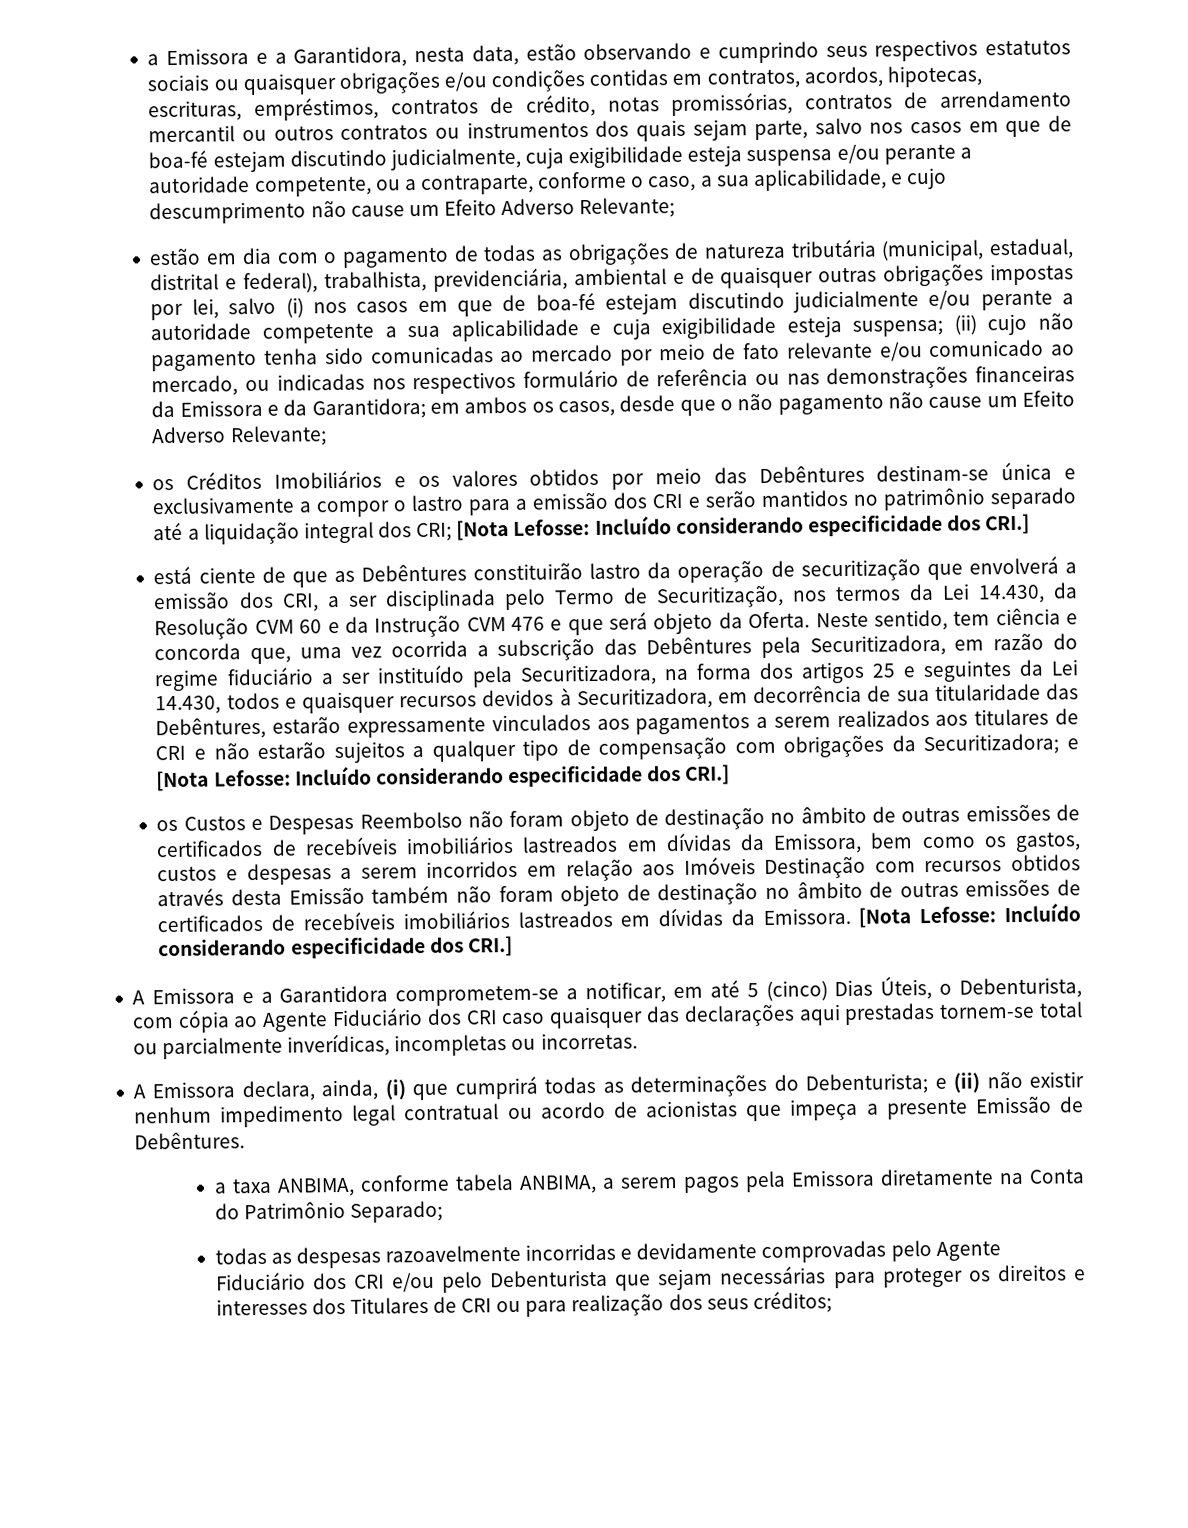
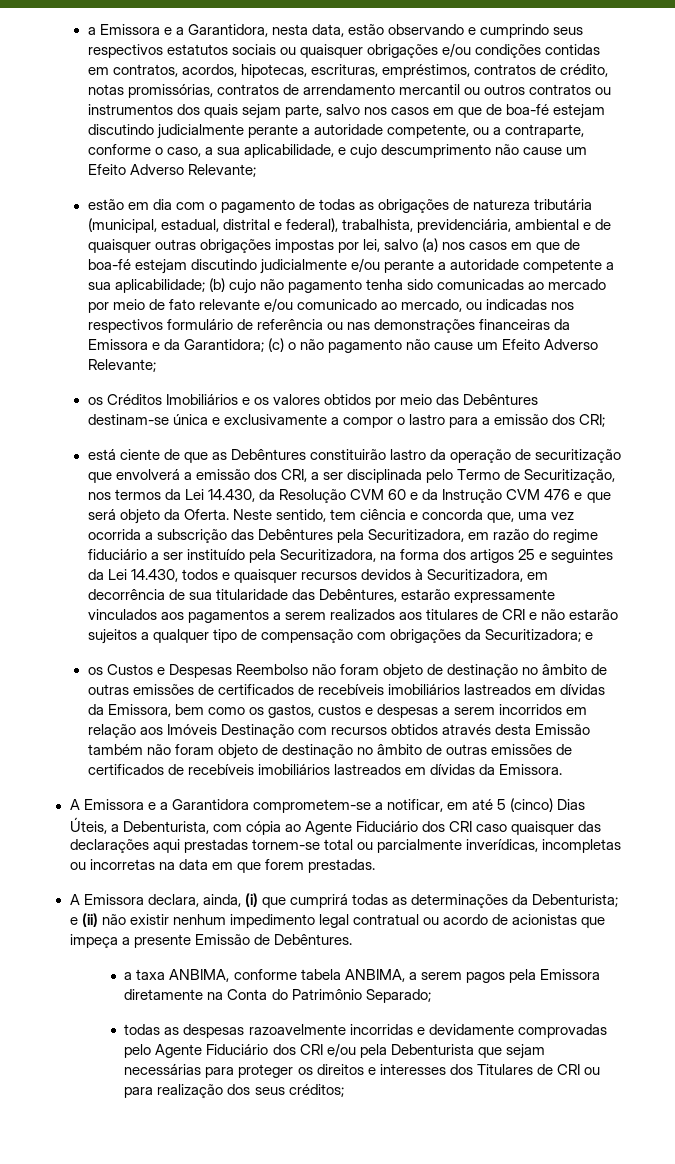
[389,144,880,171] judicialmente, cuja exigibilidade esteja suspensa e/ou -> [156,124,244,139] judicialmente
[285,297,304,318] (i) -> [422,238,439,252] (a)
[450,314,977,342] aplicabilidade e cuja exigibilidade esteja suspensa; (ii) -> [114,278,225,293] aplicabilidade; (b)
[430,395,716,417] em ambos os casos, desde que -> [267,338,284,352] (c)
[652,487,1076,511] [153,513,1031,545] CRI e serão mantidos no patrimônio separado até a liquidação integral dos CRI; [Nota Lefosse: Incluído considerando especificidade dos CRI.] -> [579,414,606,427] CRI;
[156,764,731,792] [Nota Lefosse: Incluído considerando especificidade dos CRI.] -> (594, 636) none
[858,903,1082,928] [158,935,513,959] [Nota Lefosse: Incluído considerando especificidade dos CRI.] -> (563, 769) none
[939,983,953,995] o -> [110,824,119,832] a
[540,1032,638,1050] incorretas. -> [89,859,375,873] incorretas na data em que forem prestadas.
[773,1074,799,1091] do -> [512,894,529,905] da
[442,1271,484,1293] pelo -> [359,1044,387,1058] pela

